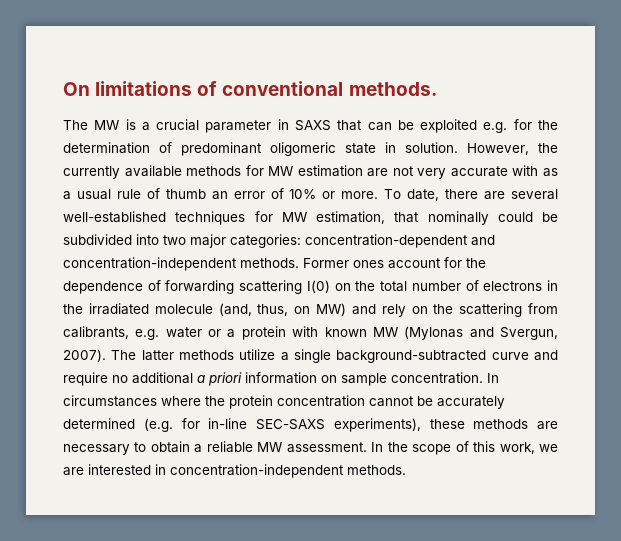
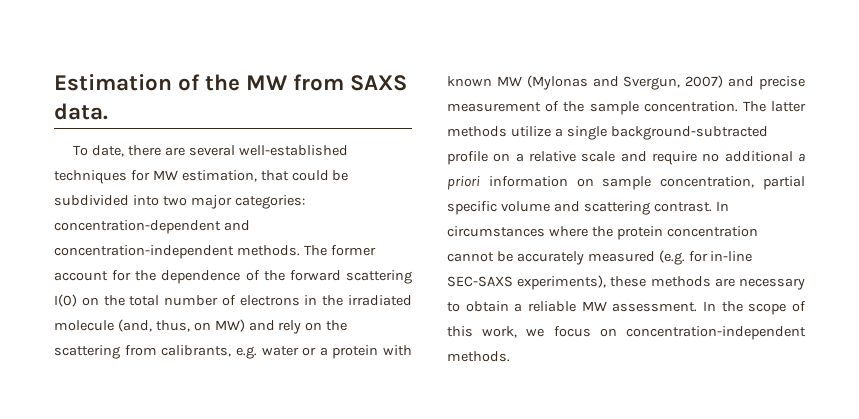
[63,81,437,96] [63,119,558,133] [63,142,558,156] [63,165,558,179] [63,188,379,200] On limitations of conventional methods. // The MW is a crucial parameter in SAXS that can be exploited e.g. for the determination of predominant oligomeric state in solution. However, the currently available methods for MW estimation are not very accurate with as a usual rule of thumb an error of 10% or more. -> [54,74,408,91] [54,103,108,120] Estimation of the MW from SAXS data. //
[427,211,489,225] nominally -> (289, 175) none
[303,258,384,268] Former ones -> [303,245,376,256] The former
[165,280,235,294] forwarding -> [263,270,341,281] the forward
[63,349,106,362] 2007). -> [685,75,806,90] [447,101,738,115] 2007) and precise measurement of the sample concentration.
[491,352,529,360] curve -> [447,151,616,165] profile on a relative scale
[391,372,483,384] concentration. -> [660,176,805,190] [447,201,712,215] concentration, partial specific volume and scattering contrast.
[63,418,135,429] determined -> [587,251,655,262] measured
[63,464,166,476] are interested in -> [553,326,617,337] focus on

